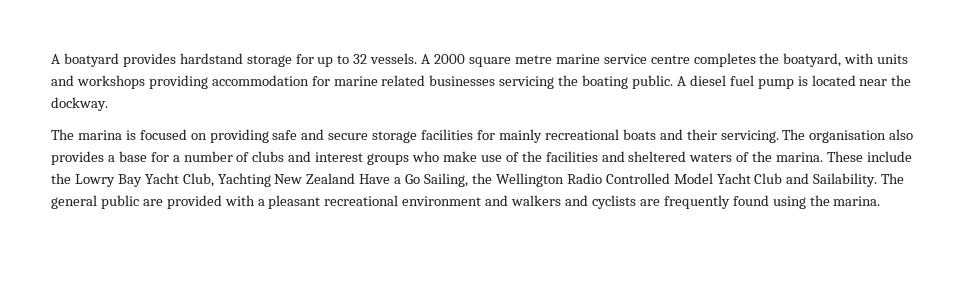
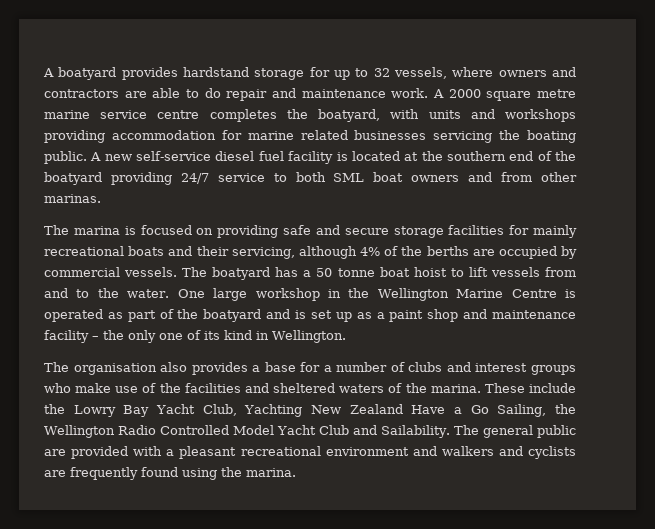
[370,53,418,64] vessels. -> [393,67,576,79] [44,88,429,101] vessels, where owners and contractors are able to do repair and maintenance work.
(686, 81) none -> [104,151,212,161] new self-service
[757,79,794,89] pump -> [288,151,334,164] facility
[859,75,912,86] [51,97,108,111] near the dockway. -> [404,151,576,161] [44,172,578,185] [44,194,101,203] at the southern end of the boatyard providing 24/7 service to both SML boat owners and from other marinas.
[720,130,779,143] servicing. -> [231,246,578,259] [44,267,577,280] [44,288,576,301] [44,309,577,322] [44,330,346,343] servicing, although 4% of the berths are occupied by commercial vessels. The boatyard has a 50 tonne boat hoist to lift vessels from and to the water. One large workshop in the Wellington Marine Centre is operated as part of the boatyard and is set up as a paint shop and maintenance facility – the only one of its kind in Wellington. //

